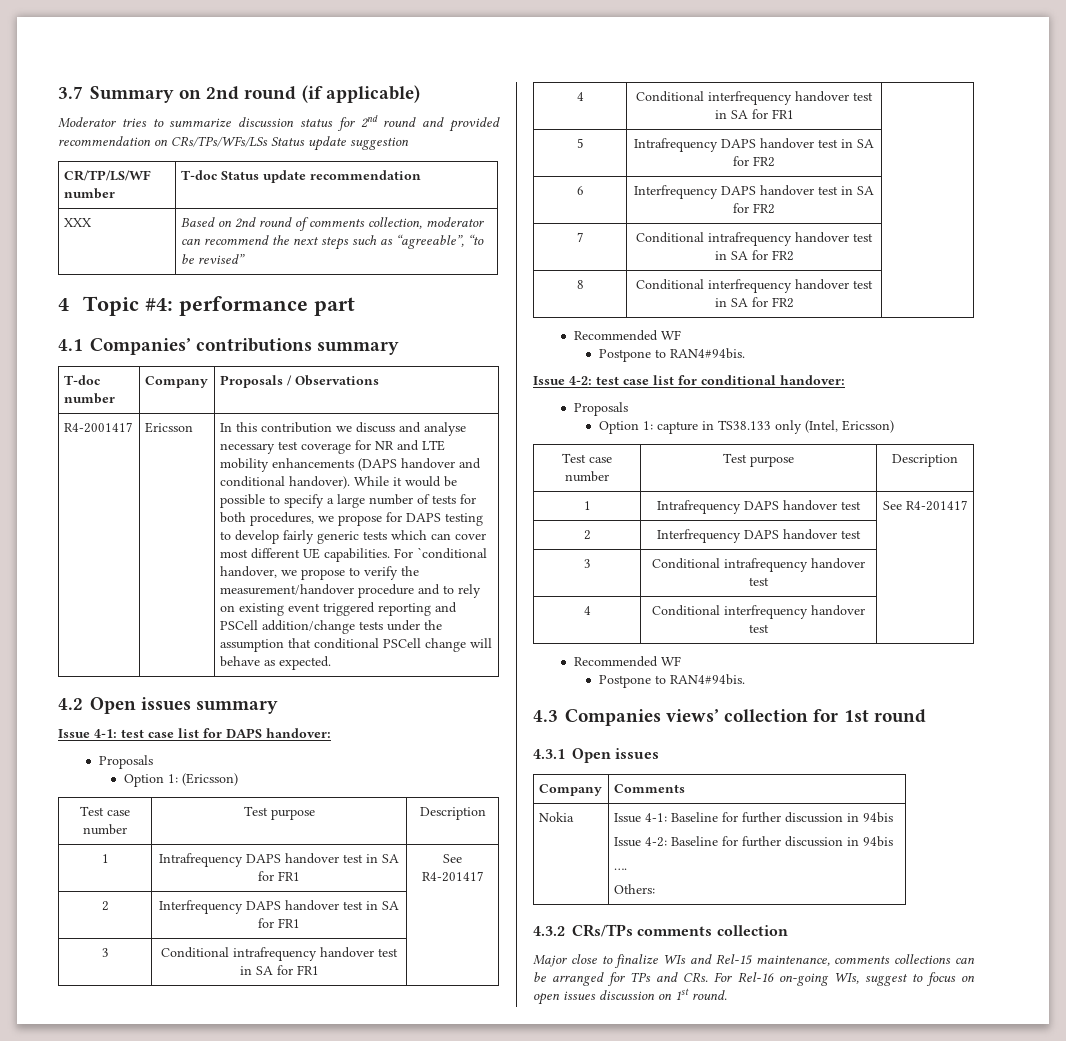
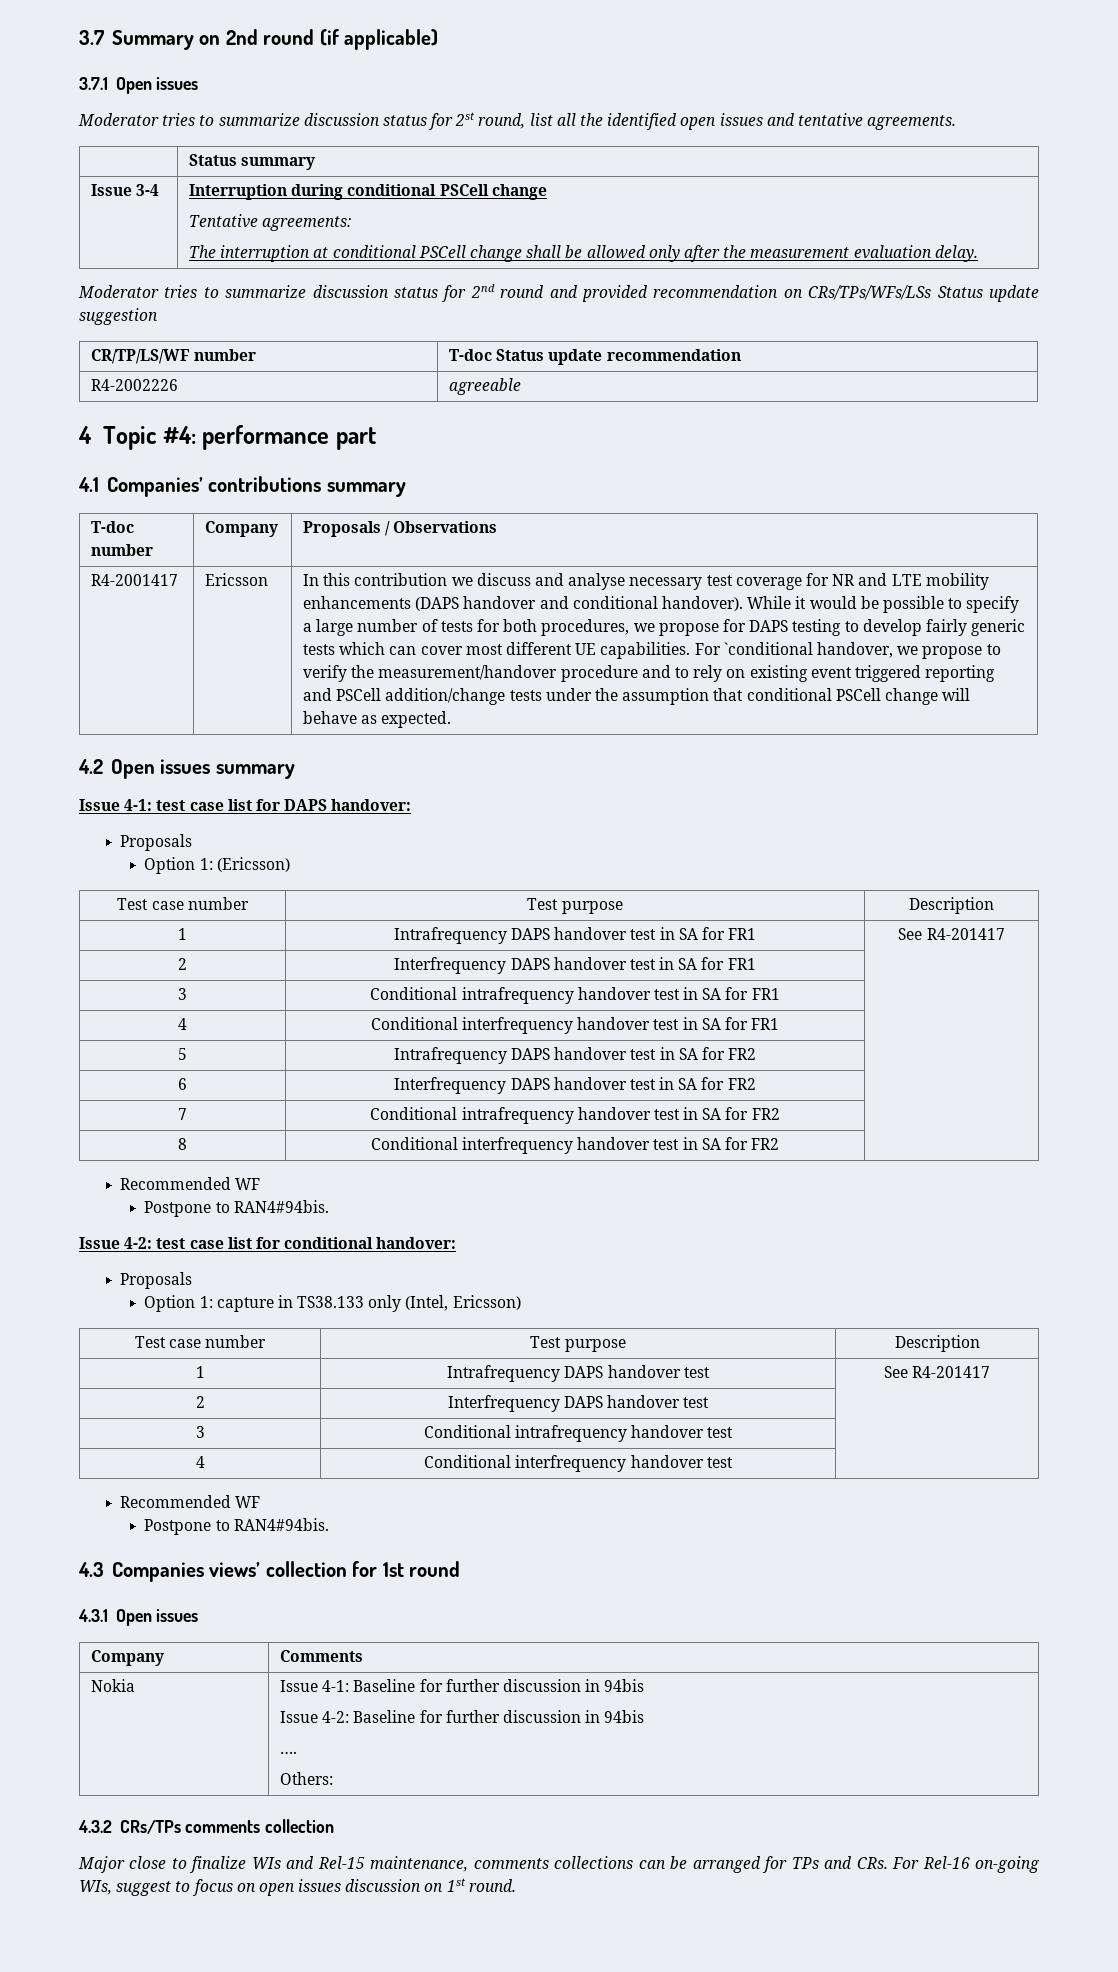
(420, 94) none -> [79,77,199,94] [78,112,957,130] [189,154,316,170] [91,184,160,196] [189,184,547,200] [189,214,352,231] [189,245,978,262] // 3.7.1 Open issues // Moderator tries to summarize discussion status for 2st round, list all the identified open issues and tentative agreements. // | Status summary // Issue 3-4 | Interruption during conditional PSCell change // Tentative agreements: // The interruption at conditional PSCell change shall be allowed only after the measurement evaluation delay.
[63,218,92,227] [180,217,484,231] [180,234,484,250] [180,254,245,264] XXX | Based on 2nd round of comments collection, moderator can recommend the next steps such as “agreeable”, “to be revised” -> [91,379,179,391] [449,378,522,395] R4-2002226 | agreeable

